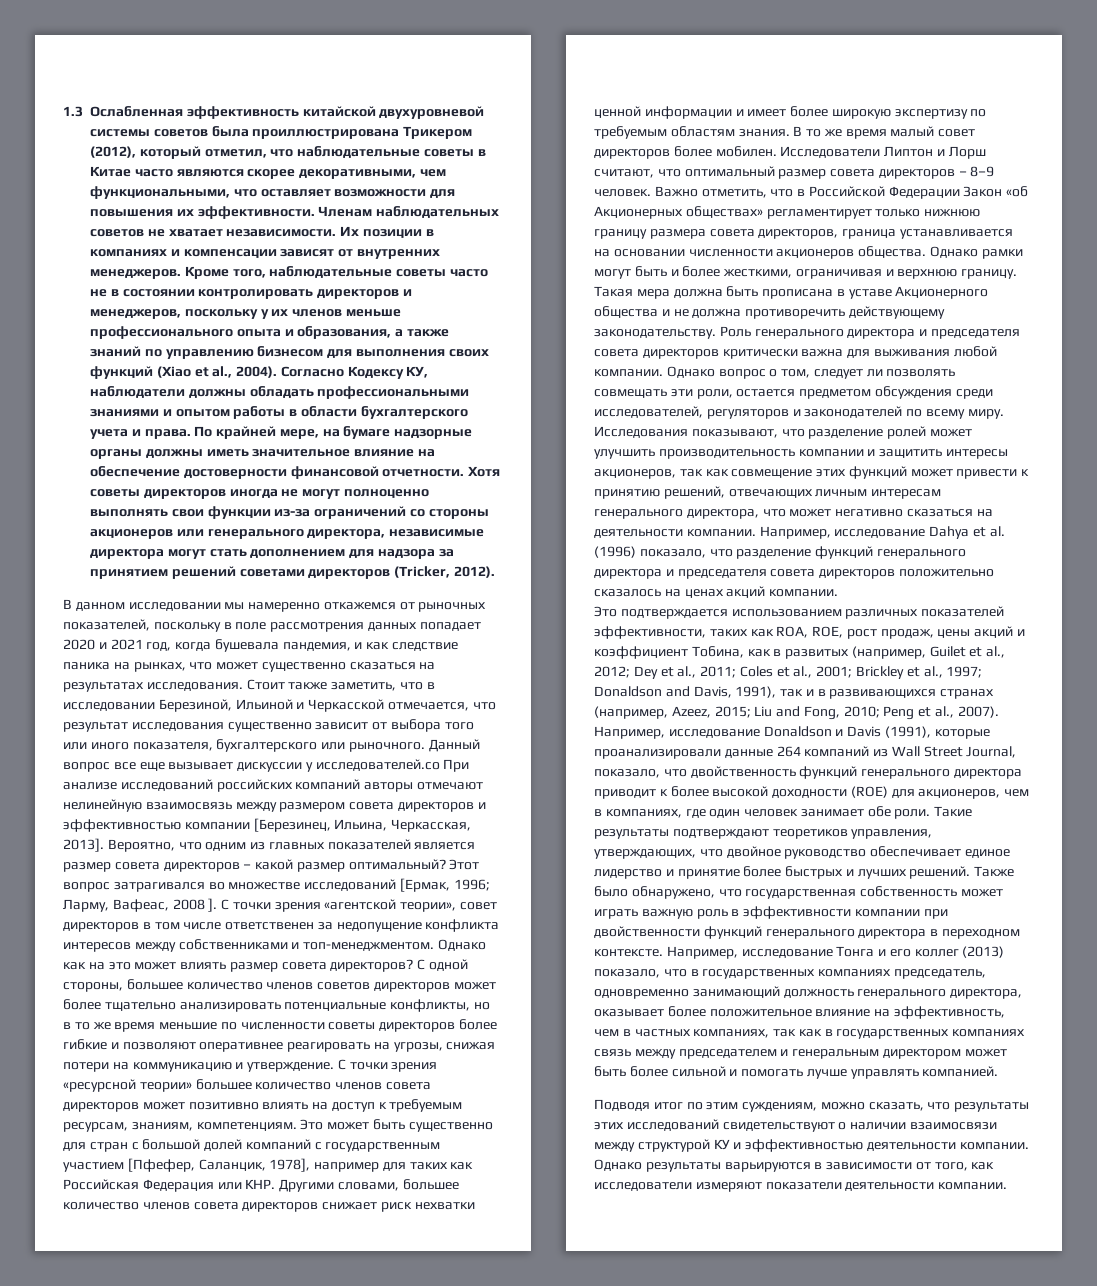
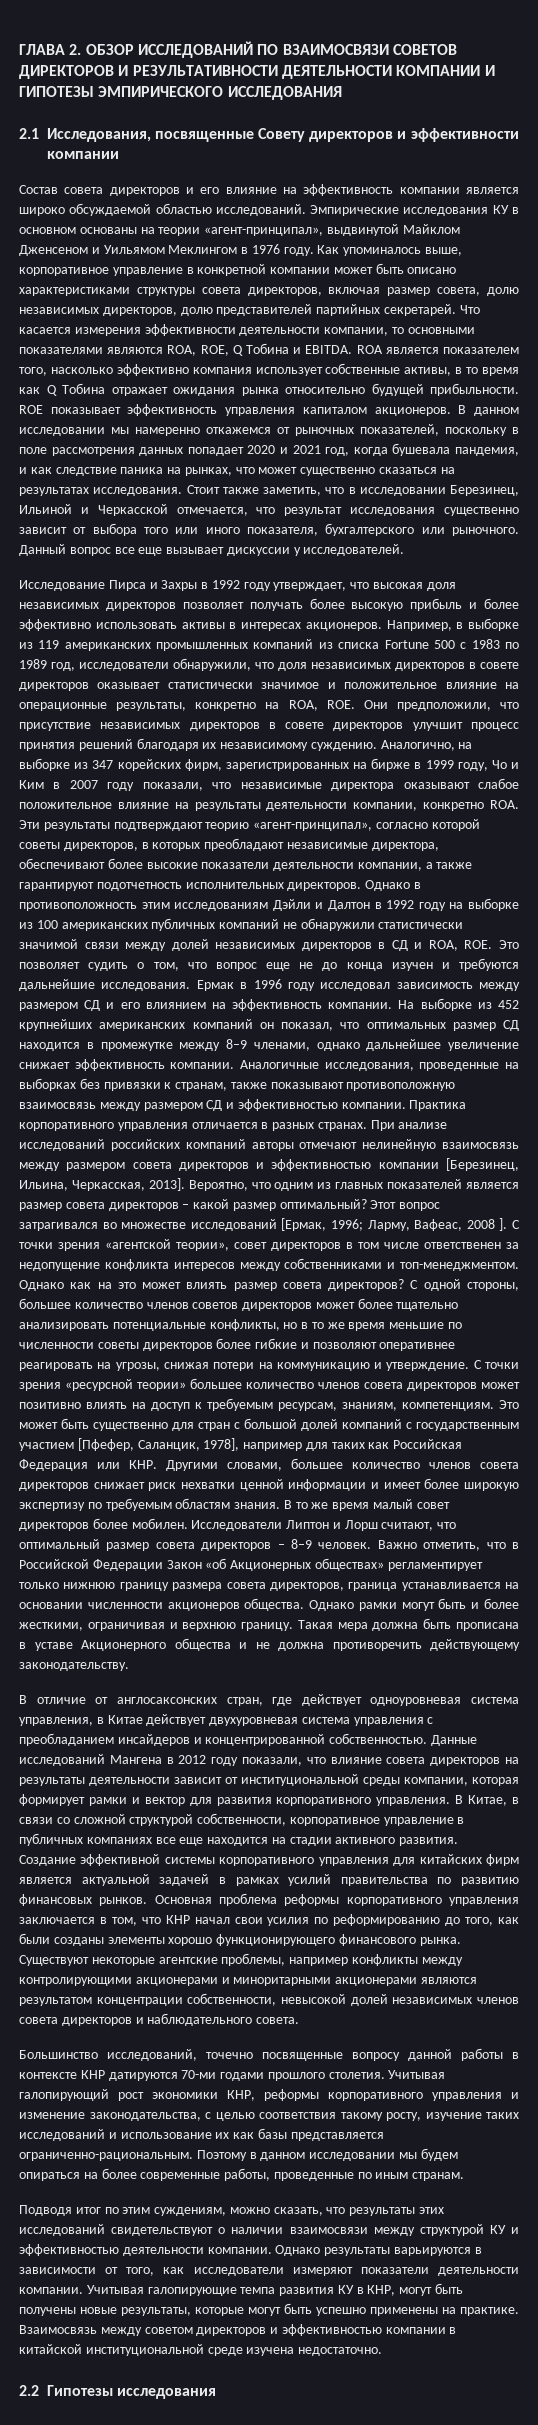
[63,106,485,119] [90,126,473,139] [90,146,486,159] [90,166,446,179] [90,186,456,199] [90,206,500,219] [90,226,434,238] [90,249,440,259] [90,266,488,279] [90,289,412,299] [90,309,401,319] [90,326,449,339] [90,346,489,359] [90,366,429,379] [90,386,470,399] [90,406,468,419] [90,426,473,439] [90,449,435,459] [90,466,501,479] [90,489,429,499] [90,506,489,519] [90,529,485,539] [90,549,454,559] [90,566,495,579] 1.3 Ослабленная эффективность китайской двухуровневой системы советов была проиллюстрирована Трикером (2012), который отметил, что наблюдательные советы в Китае часто являются скорее декоративными, чем функциональными, что оставляет возможности для повышения их эффективности. Членам наблюдательных советов не хватает независимости. Их позиции в компаниях и компенсации зависят от внутренних менеджеров. Кроме того, наблюдательные советы часто не в состоянии контролировать директоров и менеджеров, поскольку у их членов меньше профессионального опыта и образования, а также знаний по управлению бизнесом для выполнения своих функций (Xiao et al., 2004). Согласно Кодексу КУ, наблюдатели должны обладать профессиональными знаниями и опытом работы в области бухгалтерского учета и права. По крайней мере, на бумаге надзорные органы должны иметь значительное влияние на обеспечение достоверности финансовой отчетности. Хотя советы директоров иногда не могут полноценно выполнять свои функции из-за ограничений со стороны акционеров или генерального директора, независимые директора могут стать дополнением для надзора за принятием решений советами директоров (Tricker, 2012). // -> [19,41,457,58] [19,65,495,79] [19,86,342,100] [19,128,519,142] [46,151,119,159] [19,184,519,196] [19,203,519,216] [19,224,460,236] [19,244,463,256] [19,263,457,276] [19,287,519,296] [19,304,480,316] [19,324,475,336] [19,343,519,356] [19,363,520,376] [19,383,519,396] [19,404,451,416] ГЛАВА 2. ОБЗОР ИССЛЕДОВАНИЙ ПО ВЗАИМОСВЯЗИ СОВЕТОВ ДИРЕКТОРОВ И РЕЗУЛЬТАТИВНОСТИ ДЕЯТЕЛЬНОСТИ КОМПАНИИ И ГИПОТЕЗЫ ЭМПИРИЧЕСКОГО ИССЛЕДОВАНИЯ // 2.1 Исследования, посвященные Совету директоров и эффективности компании // Состав совета директоров и его влияние на эффективность компании является широко обсуждаемой областью исследований. Эмпирические исследования КУ в основном основаны на теории «агент-принципал», выдвинутой Майклом Дженсеном и Уильямом Меклингом в 1976 году. Как упоминалось выше, корпоративное управление в конкретной компании может быть описано характеристиками структуры совета директоров, включая размер совета, долю независимых директоров, долю представителей партийных секретарей. Что касается измерения эффективности деятельности компании, то основными показателями являются ROA, ROE, Q Тобина и EBITDA. ROA является показателем того, насколько эффективно компания использует собственные активы, в то время как Q Тобина отражает ожидания рынка относительно будущей прибыльности. ROE показывает эффективность управления капиталом акционеров.
[158,699,232,712] Березиной, -> [450,485,519,496] Березинец,
[315,759,440,771] исследователей.со -> [303,544,405,556] [19,580,456,591] [19,598,519,611] [19,618,519,631] [19,639,519,651] [19,658,519,671] [19,682,519,691] [19,700,519,711] [19,722,519,731] [19,738,473,751] [19,758,520,771] [19,778,519,791] [19,800,519,811] [19,819,480,831] [19,838,439,851] [19,858,473,871] [19,880,421,891] [19,898,520,911] [19,918,464,931] [19,939,519,951] [19,958,520,971] [19,979,520,991] [19,998,519,1011] [19,1019,519,1031] [19,1039,519,1051] [19,1059,519,1071] [19,1078,456,1091] [19,1099,467,1111] [19,1122,367,1131] исследователей. // Исследование Пирса и Захры в 1992 году утверждает, что высокая доля независимых директоров позволяет получать более высокую прибыль и более эффективно использовать активы в интересах акционеров. Например, в выборке из 119 американских промышленных компаний из списка Fortune 500 с 1983 по 1989 год, исследователи обнаружили, что доля независимых директоров в совете директоров оказывает статистически значимое и положительное влияние на операционные результаты, конкретно на ROA, ROE. Они предположили, что присутствие независимых директоров в совете директоров улучшит процесс принятия решений благодаря их независимому суждению. Аналогично, на выборке из 347 корейских фирм, зарегистрированных на бирже в 1999 году, Чо и Ким в 2007 году показали, что независимые директора оказывают слабое положительное влияние на результаты деятельности компании, конкретно ROA. Эти результаты подтверждают теорию «агент-принципал», согласно которой советы директоров, в которых преобладают независимые директора, обеспечивают более высокие показатели деятельности компании, а также гарантируют подотчетность исполнительных директоров. Однако в противоположность этим исследованиям Дэйли и Далтон в 1992 году на выборке из 100 американских публичных компаний не обнаружили статистически значимой связи между долей независимых директоров в СД и ROA, ROE. Это позволяет судить о том, что вопрос еще не до конца изучен и требуются дальнейшие исследования. Ермак в 1996 году исследовал зависимость между размером СД и его влиянием на эффективность компании. На выборке из 452 крупнейших американских компаний он показал, что оптимальных размер СД находится в промежутке между 8–9 членами, однако дальнейшее увеличение снижает эффективность компании. Аналогичные исследования, проведенные на выборках без привязки к странам, также показывают противоположную взаимосвязь между размером СД и эффективностью компании. Практика корпоративного управления отличается в разных странах.
[719,326,1020,339] [594,346,997,359] [594,366,956,379] [594,386,993,399] [594,406,1004,419] [594,426,972,439] [594,449,1008,459] [594,466,1030,479] [594,486,942,499] [594,509,993,519] [594,526,1005,539] [594,546,966,559] [594,569,994,579] [594,586,839,598] [594,606,1005,619] [594,626,1026,639] [594,646,1006,659] [594,666,983,679] [594,686,995,699] [594,706,999,720] [594,726,990,739] [594,746,1017,759] [594,766,1022,779] [594,786,1030,799] [594,806,973,819] [594,829,933,839] [594,846,1010,859] [594,866,1015,879] [594,886,1003,899] [594,906,948,919] [594,926,1020,939] [594,946,1005,959] [594,969,986,979] [594,986,1023,999] [594,1006,1005,1019] [594,1029,1026,1039] [594,1049,1007,1059] [594,1066,999,1079] Роль генерального директора и председателя совета директоров критически важна для выживания любой компании. Однако вопрос о том, следует ли позволять совмещать эти роли, остается предметом обсуждения среди исследователей, регуляторов и законодателей по всему миру. Исследования показывают, что разделение ролей может улучшить производительность компании и защитить интересы акционеров, так как совмещение этих функций может привести к принятию решений, отвечающих личным интересам генерального директора, что может негативно сказаться на деятельности компании. Например, исследование Dahya et al. (1996) показало, что разделение функций генерального директора и председателя совета директоров положительно сказалось на ценах акций компании. // Это подтверждается использованием различных показателей эффективности, таких как ROA, ROE, рост продаж, цены акций и коэффициент Тобина, как в развитых (например, Guilet et al., 2012; Dey et al., 2011; Coles et al., 2001; Brickley et al., 1997; Donaldson and Davis, 1991), так и в развивающихся странах (например, Azeez, 2015; Liu and Fong, 2010; Peng et al., 2007). Например, исследование Donaldson и Davis (1991), которые проанализировали данные 264 компаний из Wall Street Journal, показало, что двойственность функций генерального директора приводит к более высокой доходности (ROE) для акционеров, чем в компаниях, где один человек занимает обе роли. Такие результаты подтверждают теоретиков управления, утверждающих, что двойное руководство обеспечивает единое лидерство и принятие более быстрых и лучших решений. Также было обнаружено, что государственная собственность может играть важную роль в эффективности компании при двойственности функций генерального директора в переходном контексте. Например, исследование Тонга и его коллег (2013) показало, что в государственных компаниях председатель, одновременно занимающий должность генерального директора, оказывает более положительное влияние на эффективность, чем в частных компаниях, так как в государственных компаниях связь между председателем и генеральным директором может быть более сильной и помогать лучше управлять компанией. -> [19,1694,519,1706] [19,1714,434,1726] [19,1733,477,1746] [19,1754,520,1766] [19,1774,519,1786] [19,1794,519,1806] [19,1813,465,1826] [19,1833,459,1846] [19,1854,519,1866] [19,1874,519,1886] [19,1893,519,1906] [19,1914,519,1926] [19,1933,461,1946] [19,1953,463,1966] [19,1977,477,1986] [19,1993,520,2006] [19,2013,300,2026] [19,2048,519,2061] [19,2070,446,2081] [19,2089,519,2101] [19,2112,519,2121] [19,2128,384,2141] [19,2148,458,2161] [19,2168,465,2181] // В отличие от англосаксонских стран, где действует одноуровневая система управления, в Китае действует двухуровневая система управления с преобладанием инсайдеров и концентрированной собственностью. Данные исследований Мангена в 2012 году показали, что влияние совета директоров на результаты деятельности зависит от институциональной среды компании, которая формирует рамки и вектор для развития корпоративного управления. В Китае, в связи со сложной структурой собственности, корпоративное управление в публичных компаниях все еще находится на стадии активного развития. Создание эффективной системы корпоративного управления для китайских фирм является актуальной задачей в рамках усилий правительства по развитию финансовых рынков. Основная проблема реформы корпоративного управления заключается в том, что КНР начал свои усилия по реформированию до того, как были созданы элементы хорошо функционирующего финансового рынка. Существуют некоторые агентские проблемы, например конфликты между контролирующими акционерами и миноритарными акционерами являются результатом концентрации собственности, невысокой долей независимых членов совета директоров и наблюдательного совета. // Большинство исследований, точечно посвященные вопросу данной работы в контексте КНР датируются 70-ми годами прошлого столетия. Учитывая галопирующий рост экономики КНР, реформы корпоративного управления и изменение законодательства, с целью соответствия такому росту, изучение таких исследований и использование их как базы представляется ограниченно-рациональным. Поэтому в данном исследовании мы будем опираться на более современные работы, проведенные по иным странам.
(1008, 1186) none -> [86,2283,464,2296] [19,2303,519,2316] [19,2324,457,2336] [19,2344,383,2356] [19,2385,216,2399] Учитывая галопирующие темпа развития КУ в КНР, могут быть получены новые результаты, которые могут быть успешно применены на практике. Взаимосвязь между советом директоров и эффективностью компании в китайской институциональной среде изучена недостаточно. // 2.2 Гипотезы исследования

